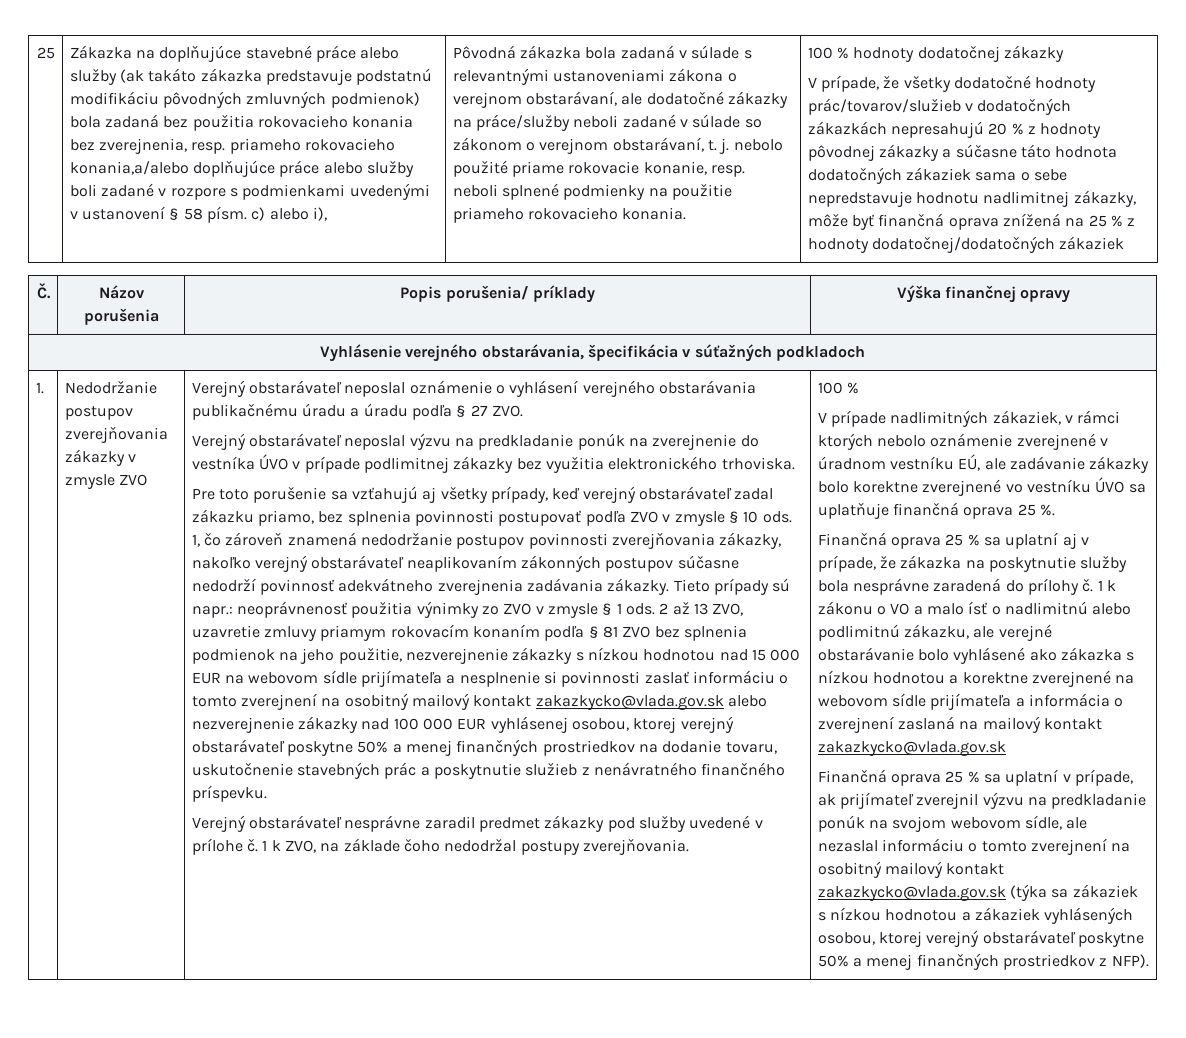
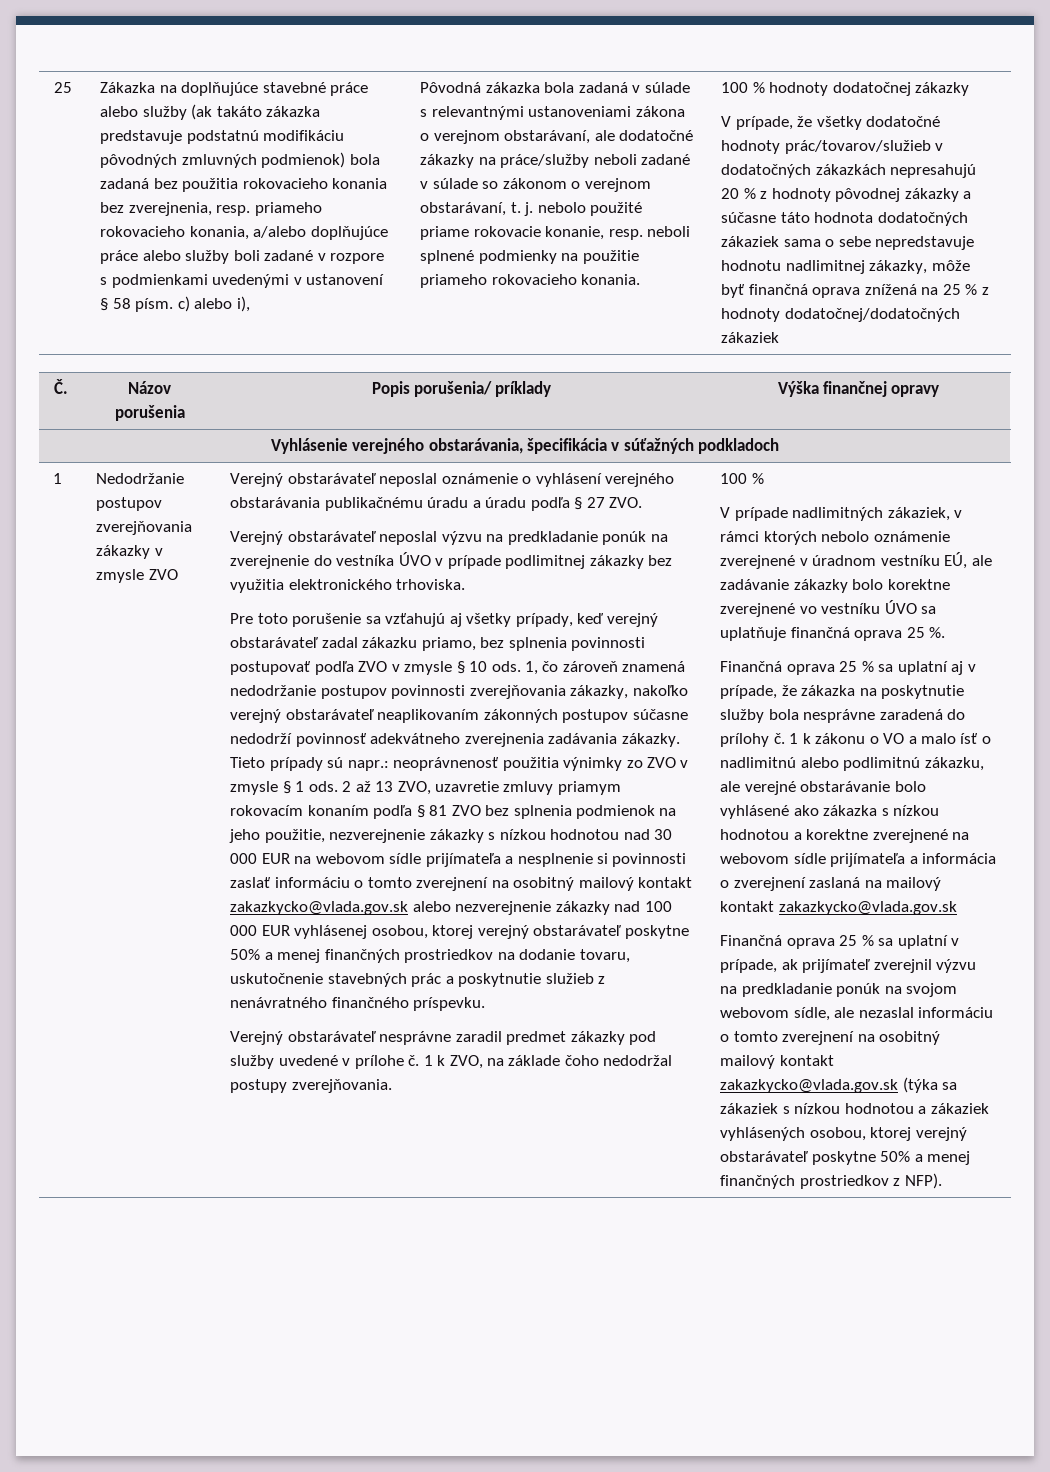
[69,161,189,175] konania,a/alebo -> [189,226,307,240] konania, a/alebo
[35,382,44,394] 1. -> [53,473,63,484] 1
[751,649,766,661] 15 -> [653,829,672,840] 30

